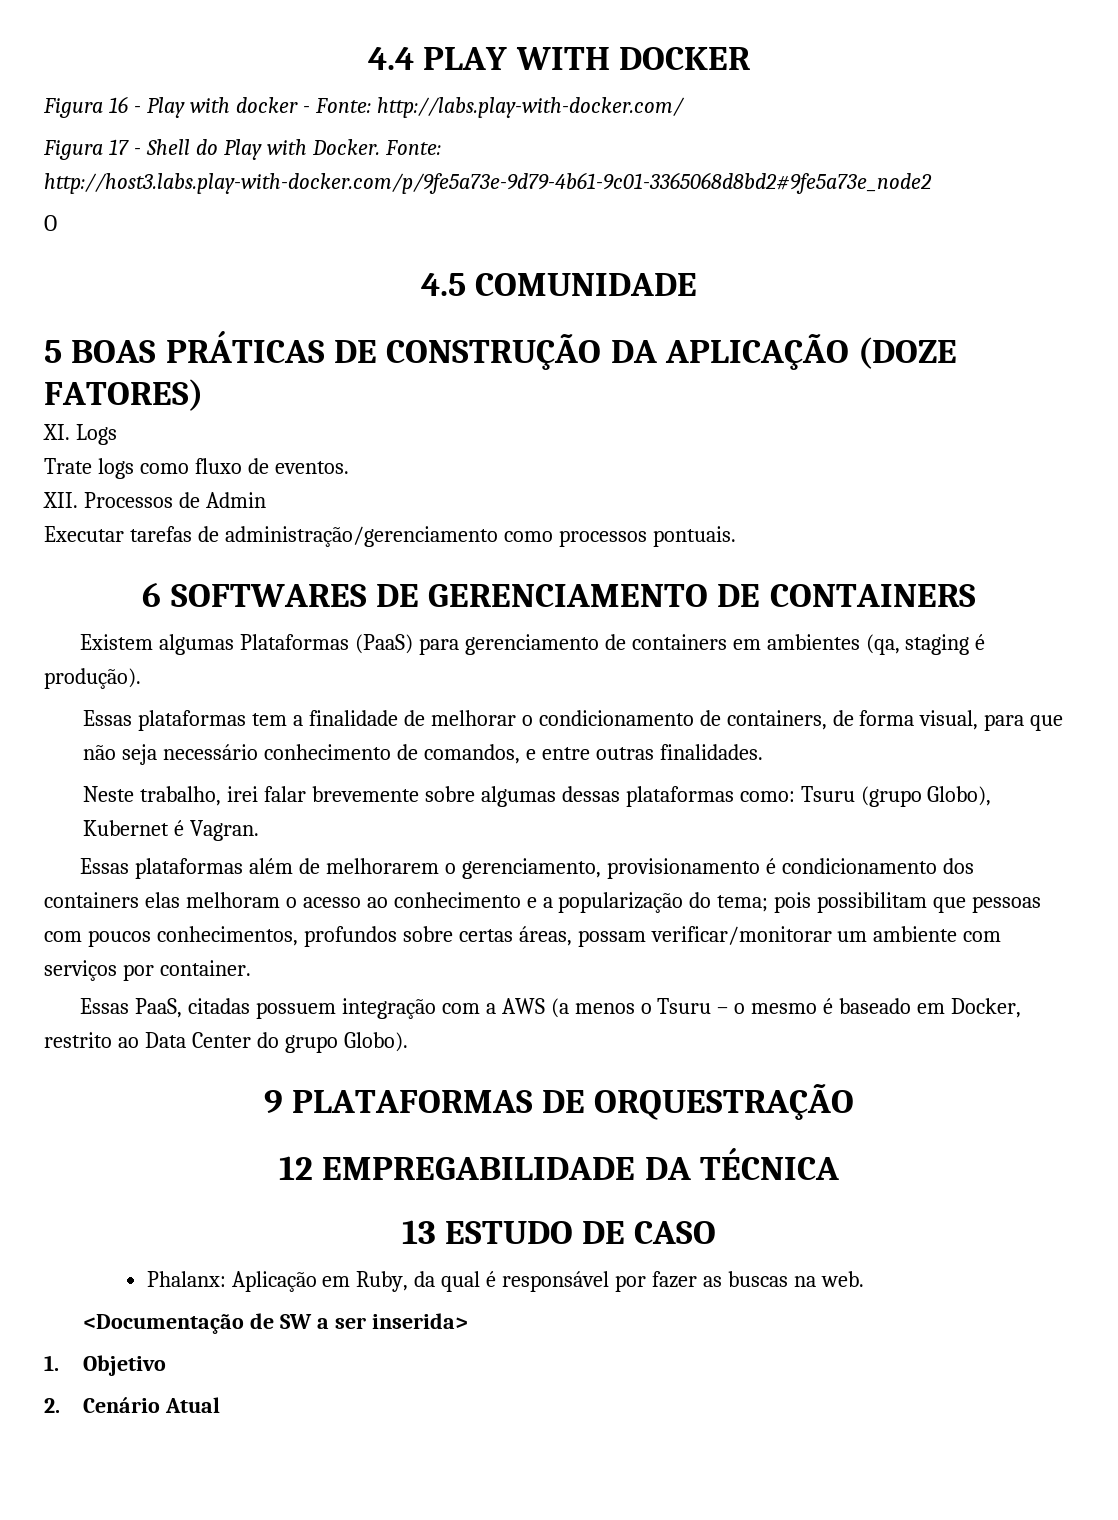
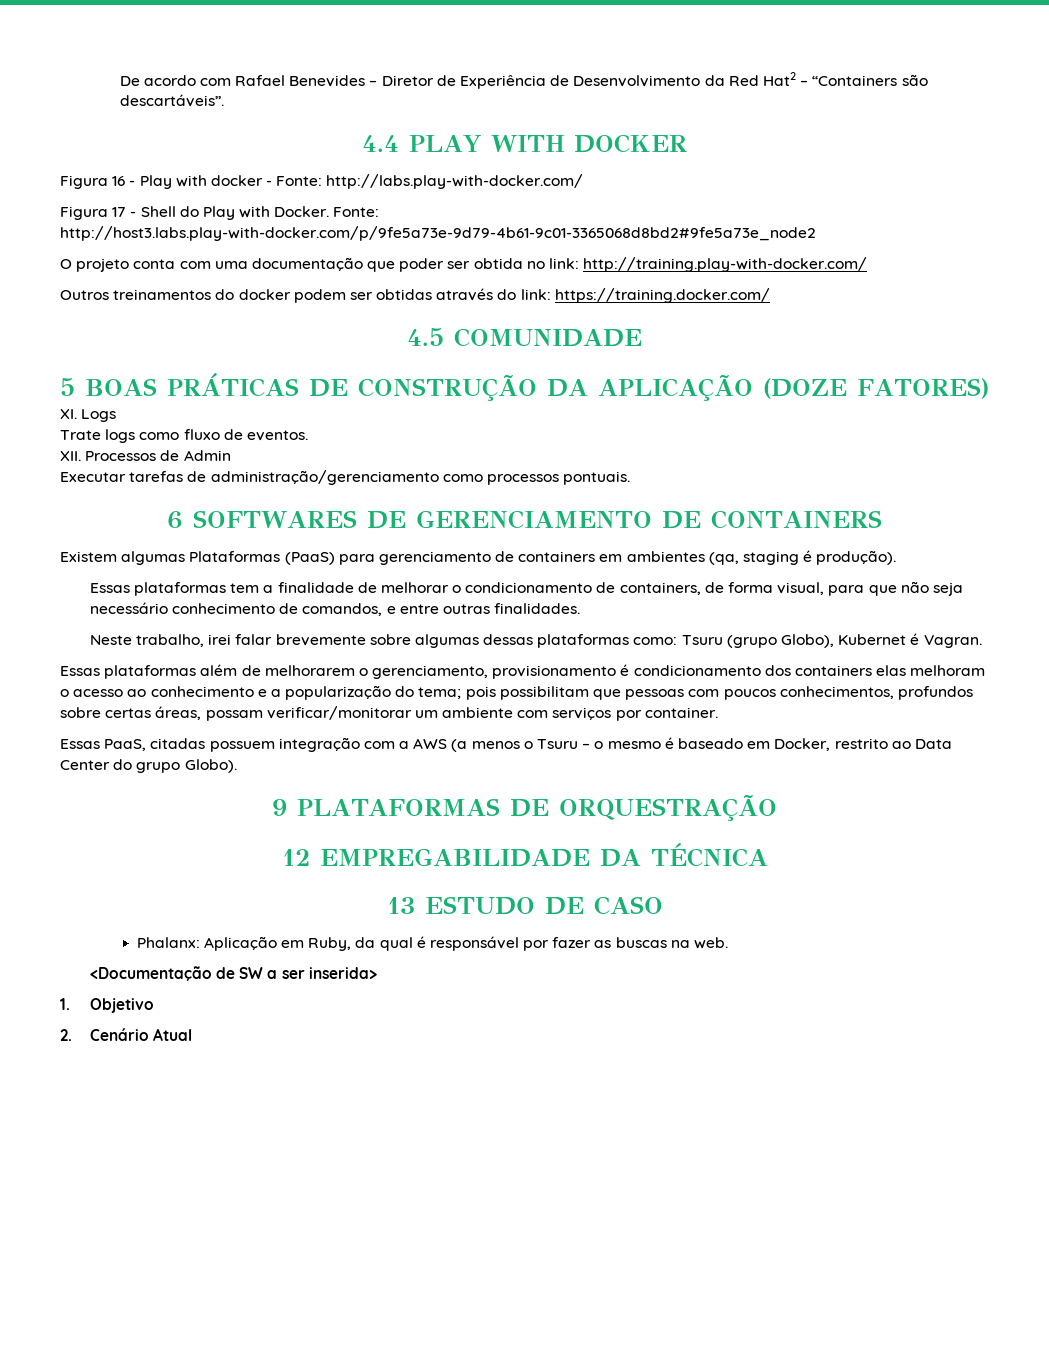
(368, 58) none -> [119,72,928,89] [119,94,224,107] De acordo com Rafael Benevides – Diretor de Experiência de Desenvolvimento da Red Hat2 – “Containers são descartáveis”. //
(57, 223) none -> [76,257,868,272] [60,288,770,303] projeto conta com uma documentação que poder ser obtida no link: http://training.play-with-docker.com/ // Outros treinamentos do docker podem ser obtidas através do link: https://training.docker.com/

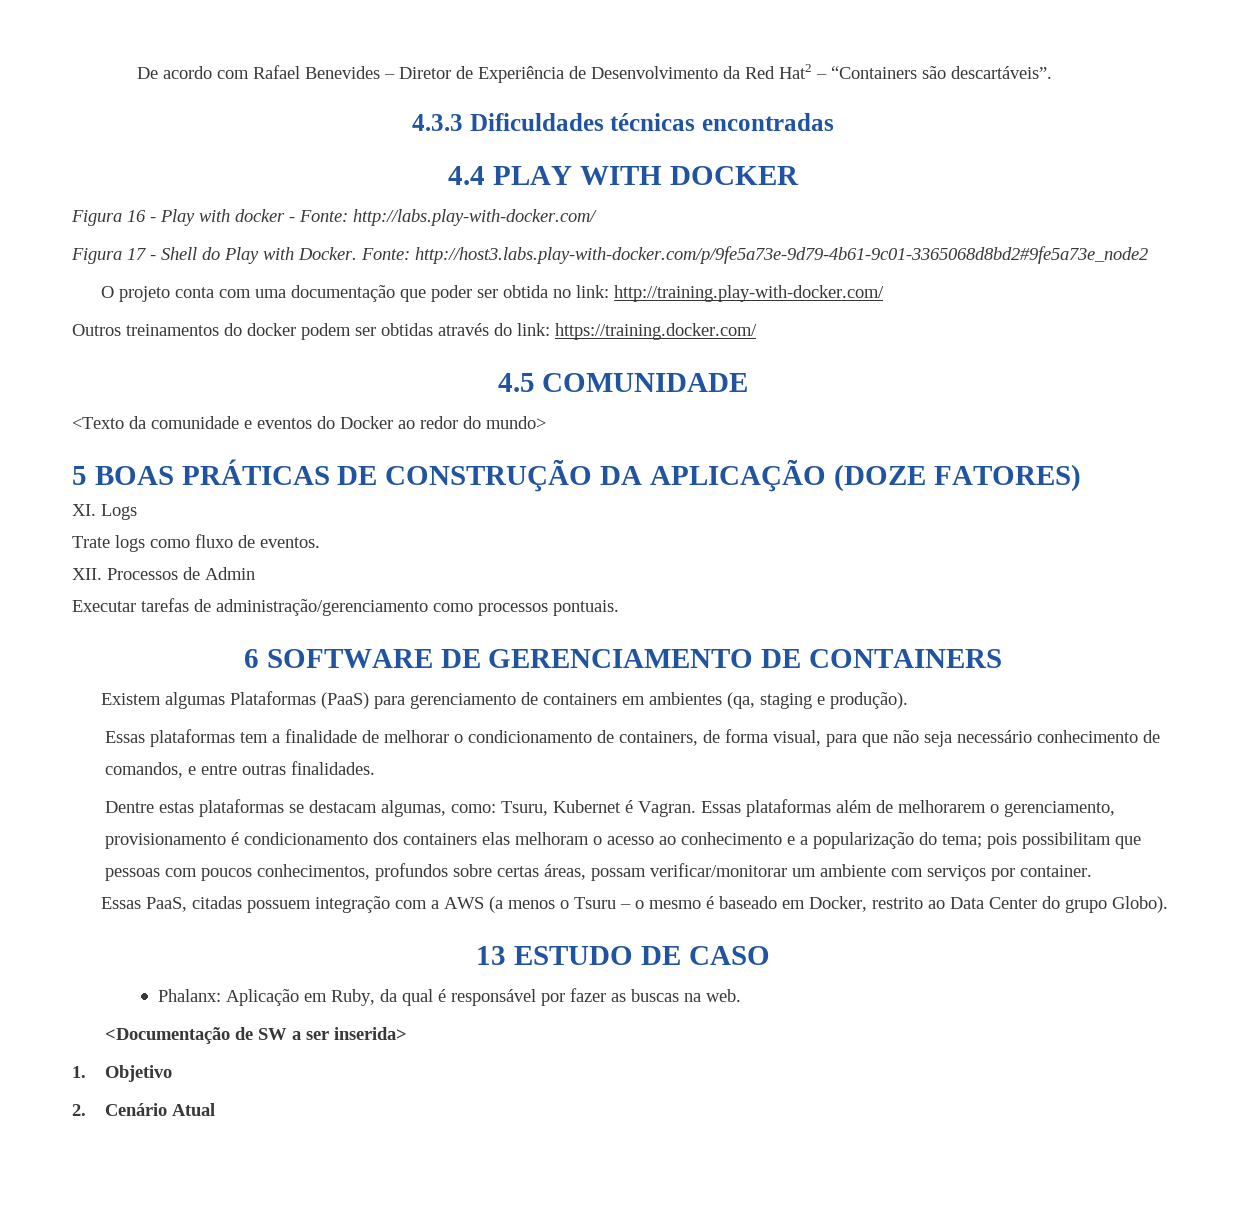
(224, 100) none -> [411,113,835,131] // 4.3.3 Dificuldades técnicas encontradas
(642, 337) none -> [72,416,546,429] // <Texto da comunidade e eventos do Docker ao redor do mundo>
[193,510,358,528] SOFTWARES -> [266,649,433,668] SOFTWARE
[803,550,813,562] é -> [816,696,825,705] e
[89,634,834,648] Neste trabalho, irei falar brevemente sobre algumas dessas plataformas como: Tsuru (grupo Globo), -> [104,799,548,817] Dentre estas plataformas se destacam algumas, como: Tsuru,
(982, 641) // -> (696, 809) none
[271,794,778,821] [281,843,768,867] // 9 PLATAFORMAS DE ORQUESTRAÇÃO // 12 EMPREGABILIDADE DA TÉCNICA -> (1168, 904) none

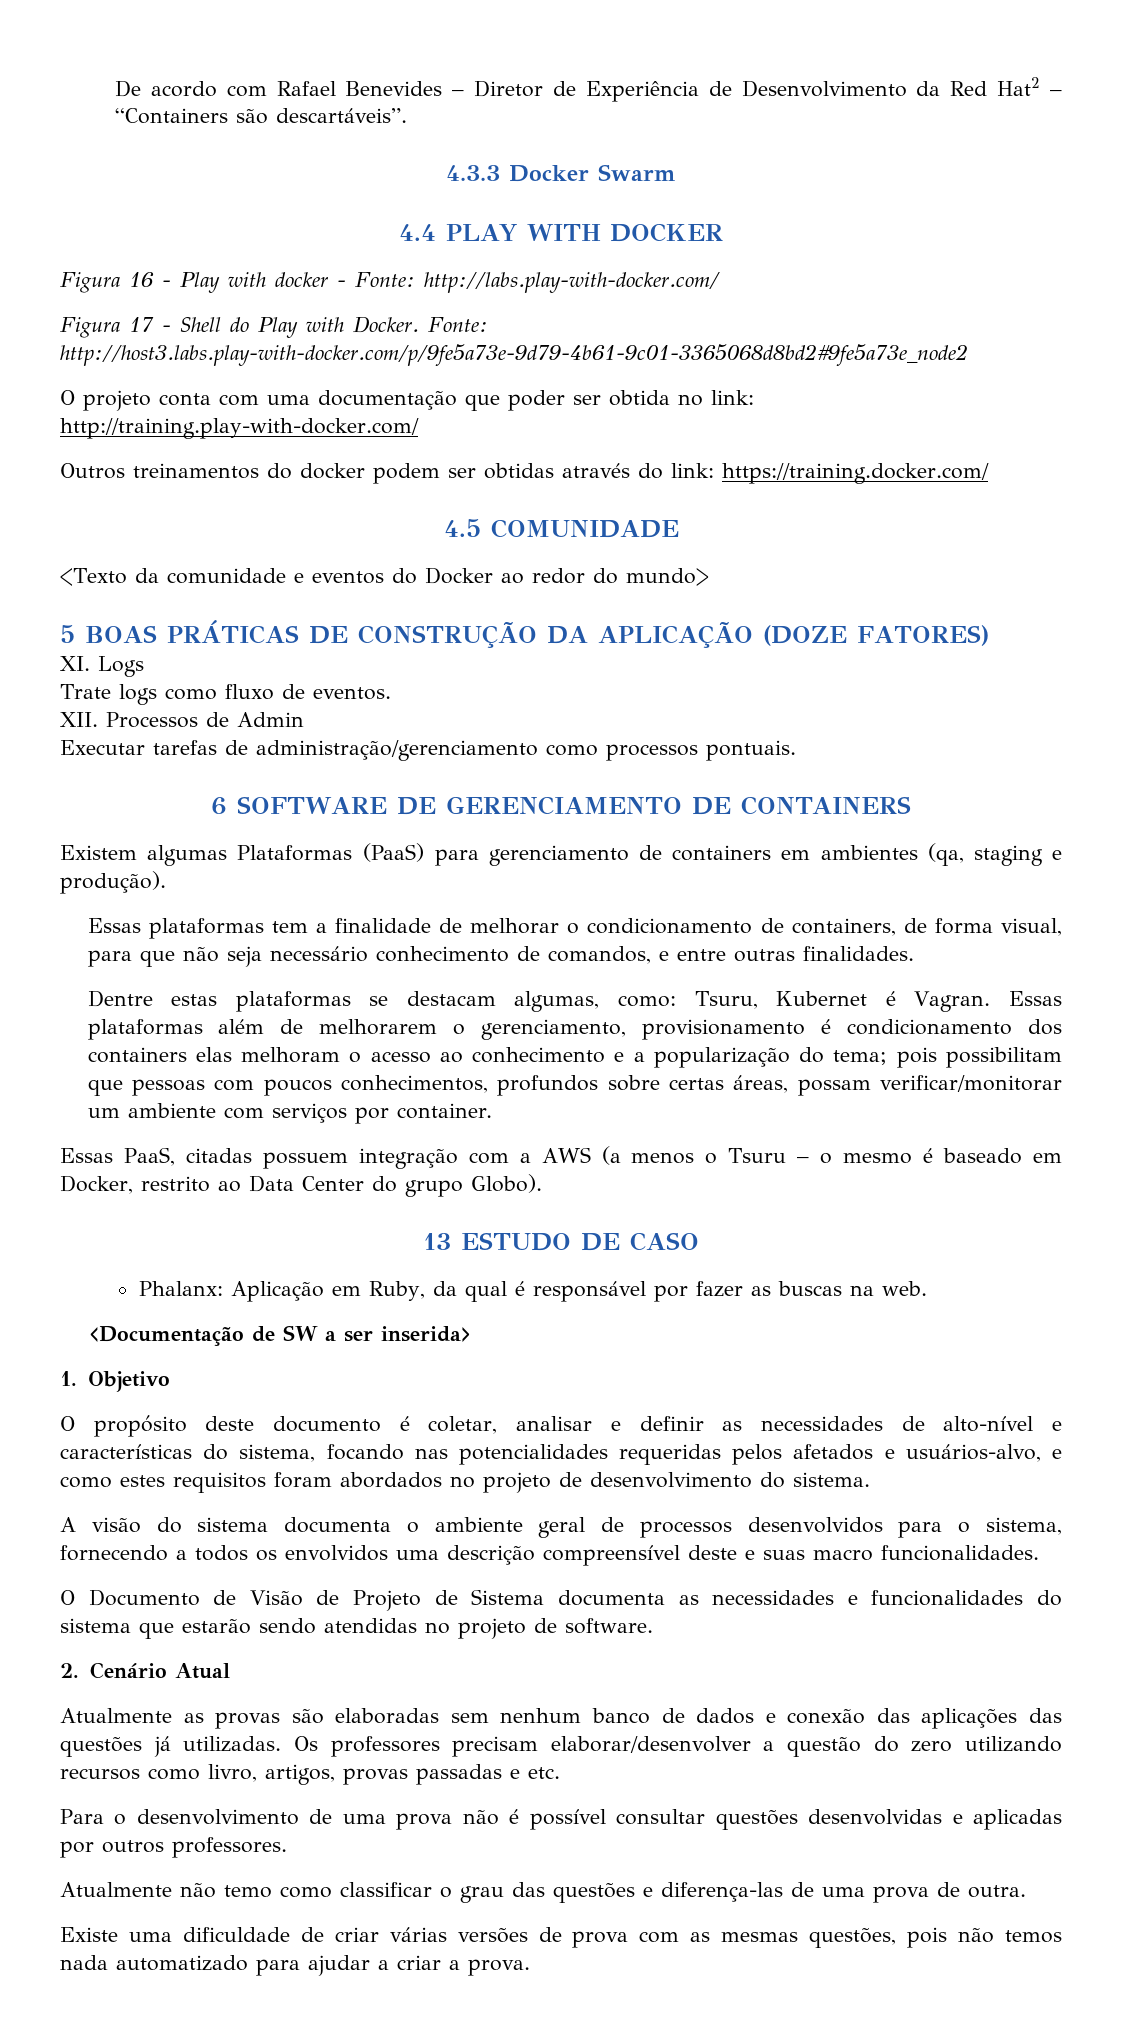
[469,113,835,131] Dificuldades técnicas encontradas -> [509,164,677,182] Docker Swarm
[72,1103,215,1116] 2. Cenário Atual -> [60,1415,1063,1437] [60,1444,1062,1465] [60,1472,870,1493] [60,1517,1062,1538] [60,1545,1039,1566] [60,1589,1062,1611] [60,1618,653,1639] [60,1662,230,1679] [60,1708,1062,1729] [60,1736,1062,1757] [60,1764,560,1785] [60,1809,1062,1830] [60,1837,287,1858] [60,1882,1026,1903] [60,1927,1062,1948] [60,1955,530,1976] O propósito deste documento é coletar, analisar e definir as necessidades de alto-nível e características do sistema, focando nas potencialidades requeridas pelos afetados e usuários-alvo, e como estes requisitos foram abordados no projeto de desenvolvimento do sistema. // A visão do sistema documenta o ambiente geral de processos desenvolvidos para o sistema, fornecendo a todos os envolvidos uma descrição compreensível deste e suas macro funcionalidades. // O Documento de Visão de Projeto de Sistema documenta as necessidades e funcionalidades do sistema que estarão sendo atendidas no projeto de software. // 2. Cenário Atual // Atualmente as provas são elaboradas sem nenhum banco de dados e conexão das aplicações das questões já utilizadas. Os professores precisam elaborar/desenvolver a questão do zero utilizando recursos como livro, artigos, provas passadas e etc. // Para o desenvolvimento de uma prova não é possível consultar questões desenvolvidas e aplicadas por outros professores. // Atualmente não temo como classificar o grau das questões e diferença-las de uma prova de outra. // Existe uma dificuldade de criar várias versões de prova com as mesmas questões, pois não temos nada automatizado para ajudar a criar a prova.

